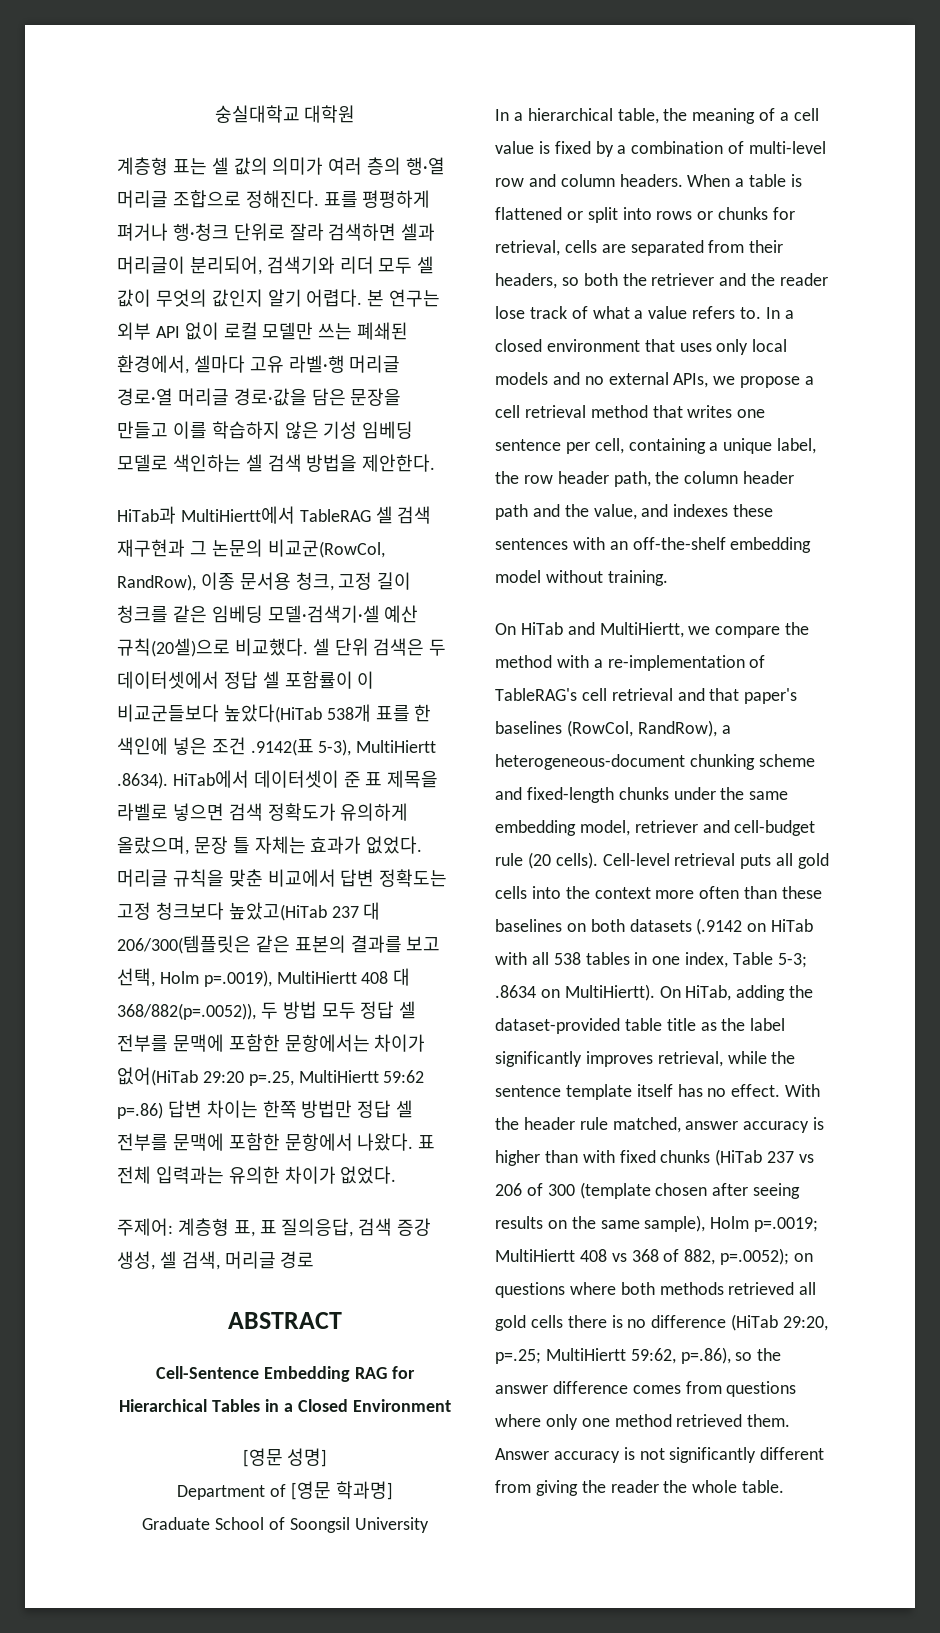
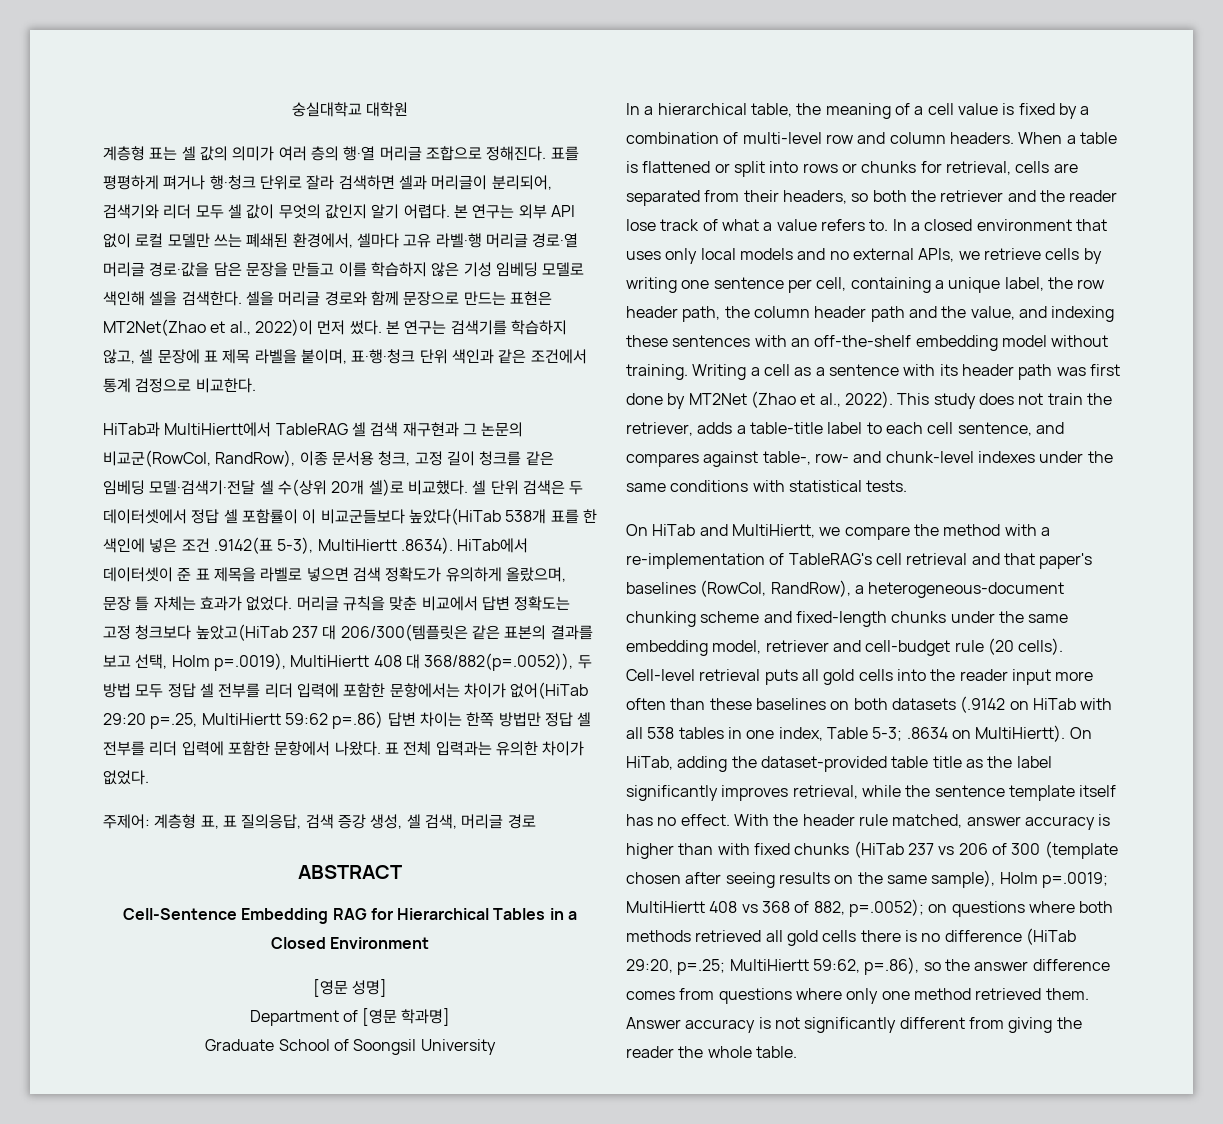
[172,454,436,472] 색인하는 셀 검색 방법을 제안한다. -> [103,291,552,306] [103,319,567,336] [103,349,587,364] [103,378,256,393] 색인해 셀을 검색한다. 셀을 머리글 경로와 함께 문장으로 만드는 표현은 MT2Net(Zhao et al., 2022)이 먼저 썼다. 본 연구는 검색기를 학습하지 않고, 셀 문장에 표 제목 라벨을 붙이며, 표·행·청크 단위 색인과 같은 조건에서 통계 검정으로 비교한다.
[267,605,419,623] [117,638,230,657] 모델·검색기·셀 예산 규칙(20셀)으로 -> [149,479,404,496] 모델·검색기·전달 셀 수(상위 20개 셀)로
[172,1034,224,1052] 문맥에 -> [264,683,339,698] 리더 입력에
[172,1133,224,1151] 문맥에 -> [149,741,224,756] 리더 입력에
[740,376,815,388] [495,405,733,418] propose a cell retrieval method that writes -> [983,248,1102,264] [626,277,677,293] retrieve cells by writing
[673,504,729,517] indexes -> [1051,306,1115,322] indexing
(668, 578) none -> [692,364,1120,380] [626,391,1112,409] [626,422,1064,436] [626,451,1113,467] [626,480,908,492] Writing a cell as a sentence with its header path was first done by MT2Net (Zhao et al., 2022). This study does not train the retriever, adds a table-title label to each cell sentence, and compares against table-, row- and chunk-level indexes under the same conditions with statistical tests.
[594,887,651,899] context -> [959,669,1051,685] reader input

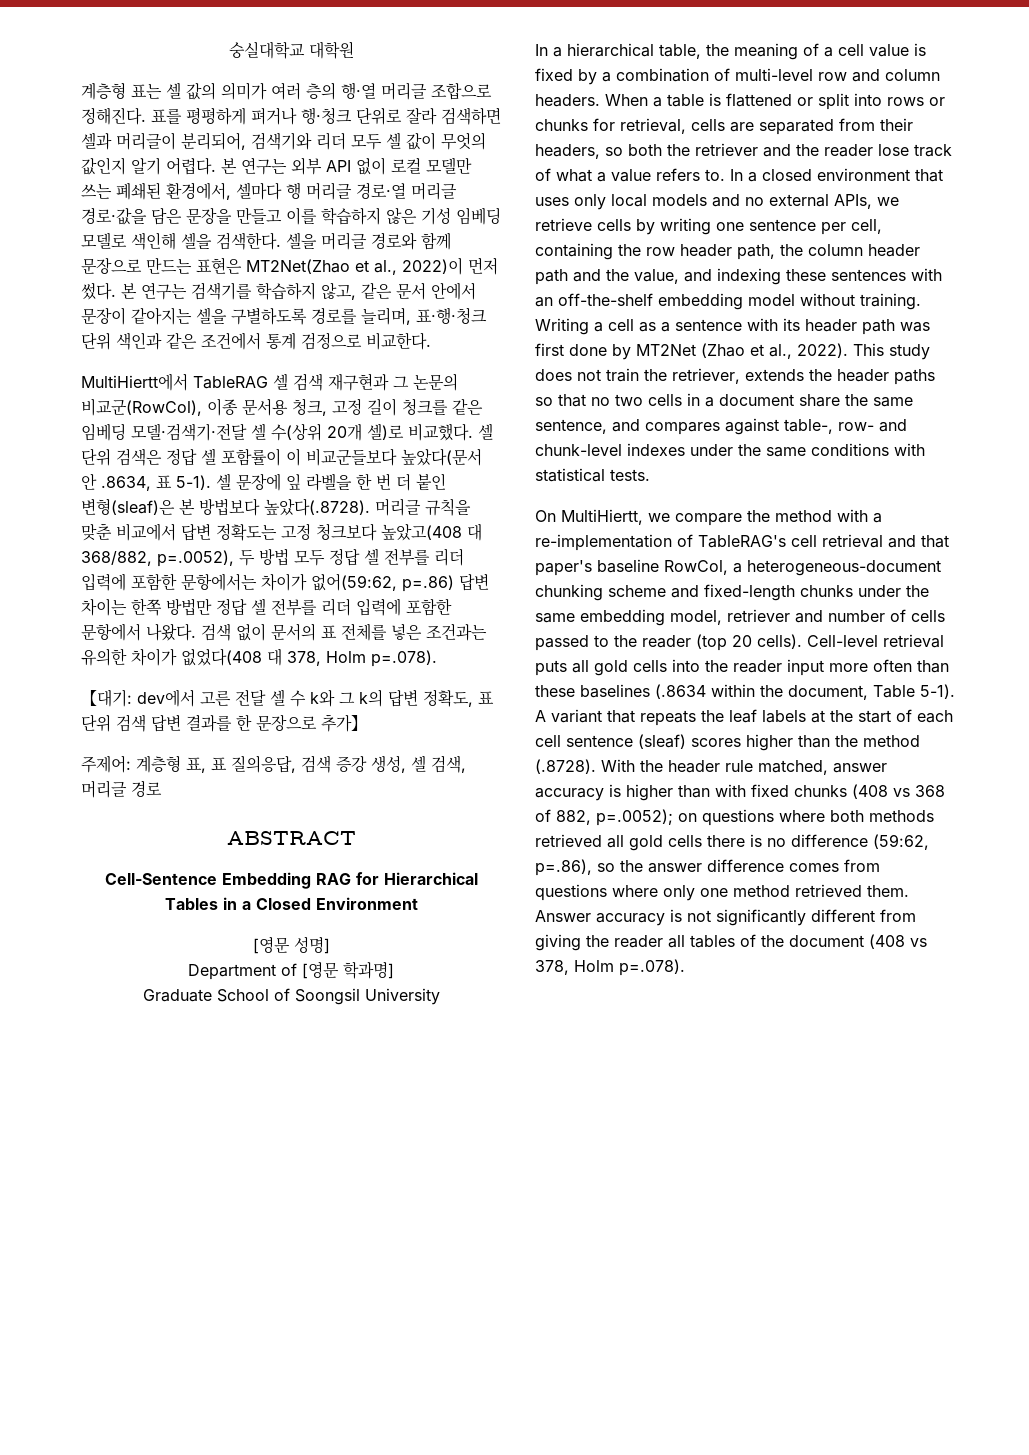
[403,233,482,248] 고유 라벨·행 -> [286,182,301,199] 행
[139,349,347,364] 셀 문장에 표 제목 라벨을 붙이며, -> [361,282,476,300] [81,307,411,325] 같은 문서 안에서 문장이 같아지는 셀을 구별하도록 경로를 늘리며,
[103,422,160,437] HiTab과 -> (431, 341) none
[103,450,296,467] 비교군(RowCol, RandRow), -> [81,398,202,416] 비교군(RowCol),
[569,481,584,495] [103,509,187,524] 두 데이터셋에서 -> (162, 457) none
[408,508,597,525] [103,537,529,554] [103,567,566,582] [103,596,293,611] 높았다(HiTab 538개 표를 한 색인에 넣은 조건 .9142(표 5-3), MultiHiertt .8634). HiTab에서 데이터셋이 준 표 제목을 라벨로 넣으면 검색 정확도가 유의하게 올랐으며, 문장 틀 자체는 효과가 없었다. -> [401,448,482,466] [81,473,446,491] [81,498,370,516] 높았다(문서 안 .8634, 표 5-1). 셀 문장에 잎 라벨을 한 번 더 붙인 변형(sleaf)은 본 방법보다 높았다(.8728).
[195,624,593,641] [103,653,574,671] 높았고(HiTab 237 대 206/300(템플릿은 같은 표본의 결과를 보고 선택, Holm p=.0019), MultiHiertt 408 대 368/882(p=.0052)), -> [381,523,482,541] [81,550,234,567] 높았고(408 대 368/882, p=.0052),
[510,682,589,699] [103,713,328,729] 없어(HiTab 29:20 p=.25, MultiHiertt 59:62 -> [311,573,397,591] 없어(59:62,
[384,741,585,756] [103,770,149,785] 표 전체 입력과는 유의한 차이가 없었다. -> [201,623,487,641] [81,648,437,667] [81,689,494,707] [81,714,367,732] 검색 없이 문서의 표 전체를 넣은 조건과는 유의한 차이가 없었다(408 대 378, Holm p=.078). // 【대기: dev에서 고른 전달 셀 수 k와 그 k의 답변 정확도, 표 단위 검색 답변 결과를 한 문장으로 추가】
[934,277,1044,293] a unique label, -> (613, 251) none
[697,422,954,434] adds a table-title label to each cell -> [745,369,935,385] [535,393,913,407] extends the header paths so that no two cells in a document share the same
[652,524,728,536] HiTab and -> (556, 516) none
[626,580,851,597] baselines (RowCol, RandRow), -> [597,559,728,575] baseline RowCol,
[865,638,1014,656] cell-budget rule (20 -> [828,609,945,622] [535,634,752,651] number of cells passed to the reader (top 20
[830,696,1113,713] [626,725,1092,742] [626,756,1052,772] [626,785,1117,801] [626,814,730,826] on both datasets (.9142 on HiTab with all 538 tables in one index, Table 5-3; .8634 on MultiHiertt). On HiTab, adding the dataset-provided table title as the label significantly improves retrieval, while the sentence template itself has no effect. -> [655,684,955,700] [535,709,953,726] [535,734,920,751] [535,759,596,774] (.8634 within the document, Table 5-1). A variant that repeats the leaf labels at the start of each cell sentence (sleaf) scores higher than the method (.8728).
[853,841,1118,859] [626,870,1108,888] [626,901,738,913] (HiTab 237 vs 206 of 300 (template chosen after seeing results on the same sample), Holm p=.0019; MultiHiertt 408 -> [852,784,888,799] (408
[1025,928,1076,945] [626,959,860,975] (HiTab 29:20, p=.25; MultiHiertt 59:62, -> [873,834,929,850] (59:62,
[678,1046,797,1058] the whole table. -> [668,934,927,949] [535,959,685,976] all tables of the document (408 vs 378, Holm p=.078).

